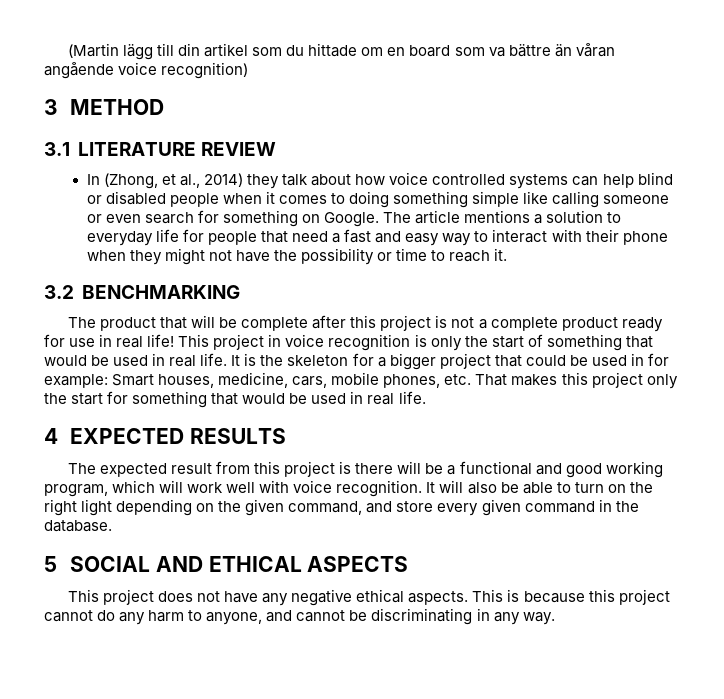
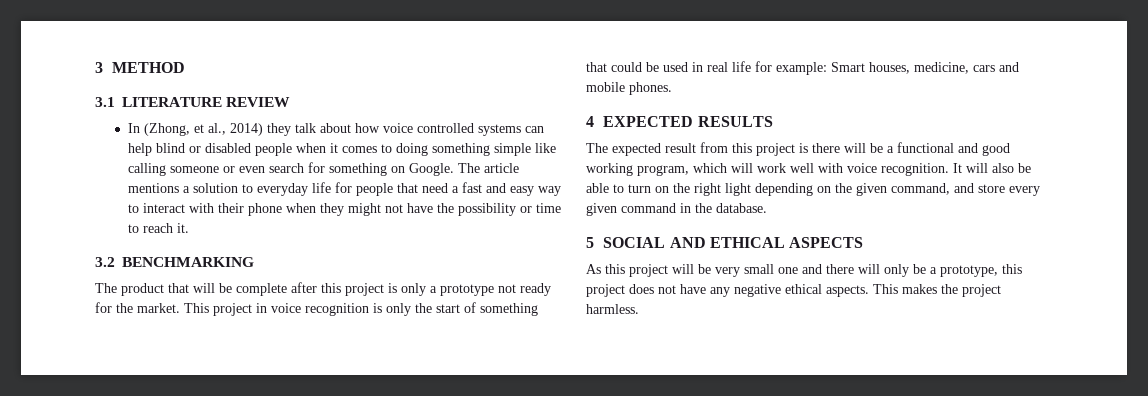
[67,43,615,60] [44,62,249,79] (Martin lägg till din artikel som du hittade om en board som va bättre än våran angående voice recognition) // -> (95, 67) none
[451,317,663,332] [44,334,175,348] not a complete product ready for use in real life! -> [401,283,551,296] [95,302,180,313] only a prototype not ready for the market.
[44,353,644,370] would be used in real life. It is the skeleton for a bigger project that could be used in -> [611,61,751,72] could be used in real life
[292,372,678,389] [44,391,426,408] cars, mobile phones, etc. That makes this project only the start for something that would be used in real life. -> [973,62,1019,72] [586,82,672,95] cars and mobile phones.
[67,589,99,602] This -> [586,264,1022,277] As this project will be very small one and there will only be a prototype, this
[507,589,670,605] [44,608,555,625] is because this project cannot do any harm to anyone, and cannot be discriminating in any way. -> [902,284,1001,297] [586,304,639,314] makes the project harmless.

